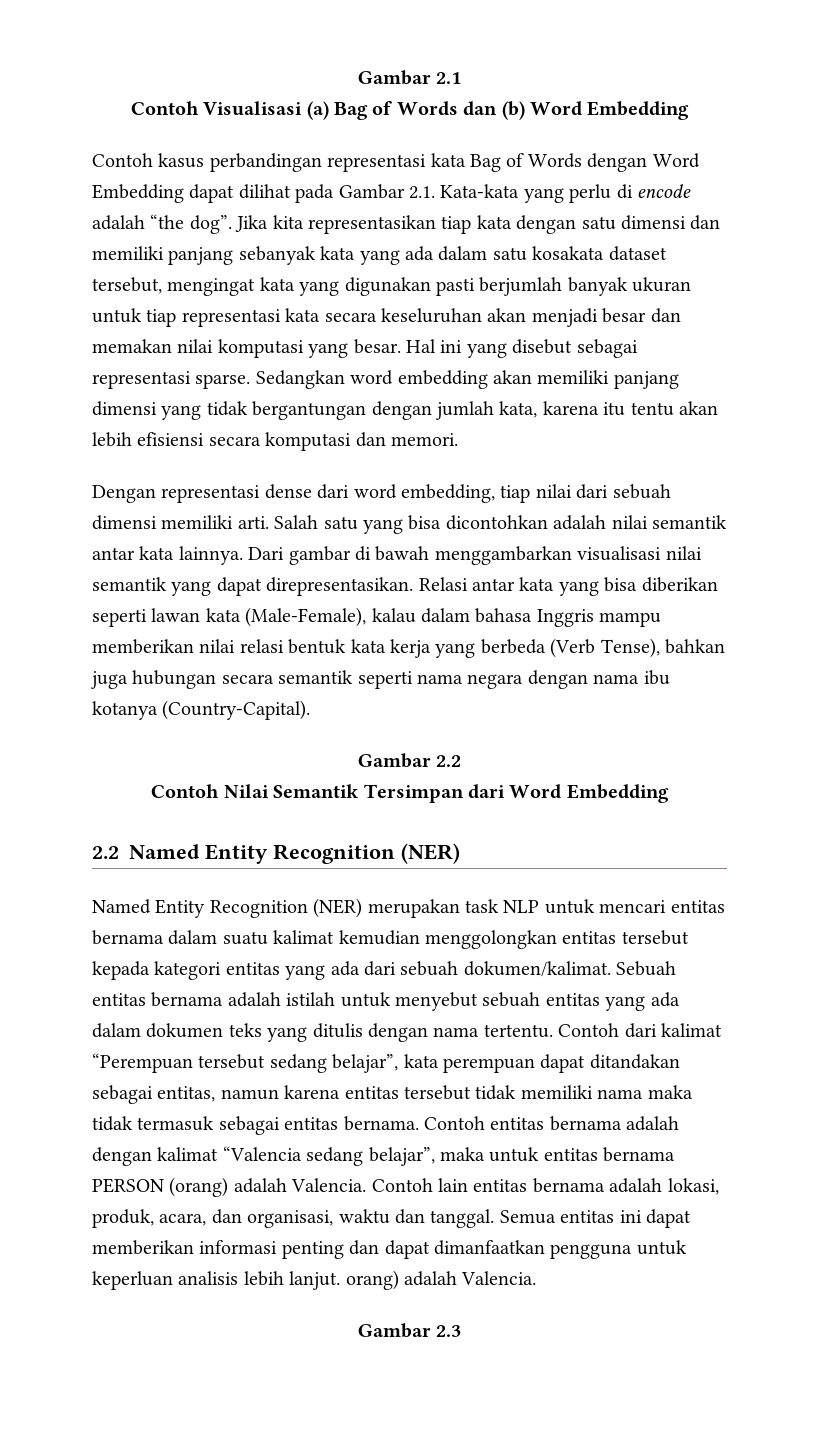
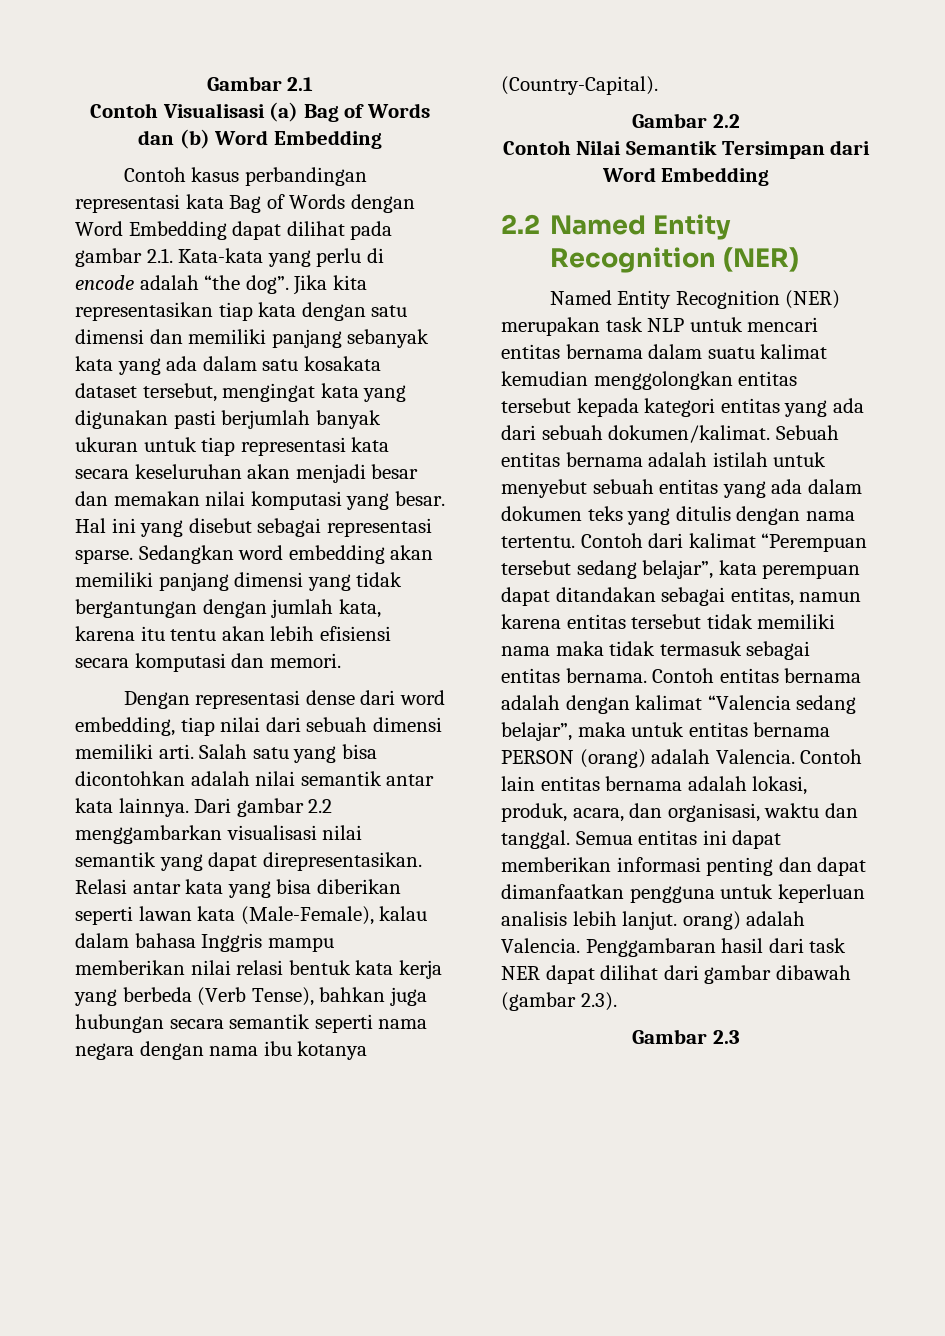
[338,184,405,199] Gambar -> [75,248,142,267] gambar
[355,546,430,561] di bawah -> [308,799,333,813] 2.2
(537, 1278) none -> [585,938,847,957] [501,965,851,984] [501,992,617,1011] Penggambaran hasil dari task NER dapat dilihat dari gambar dibawah (gambar 2.3).

